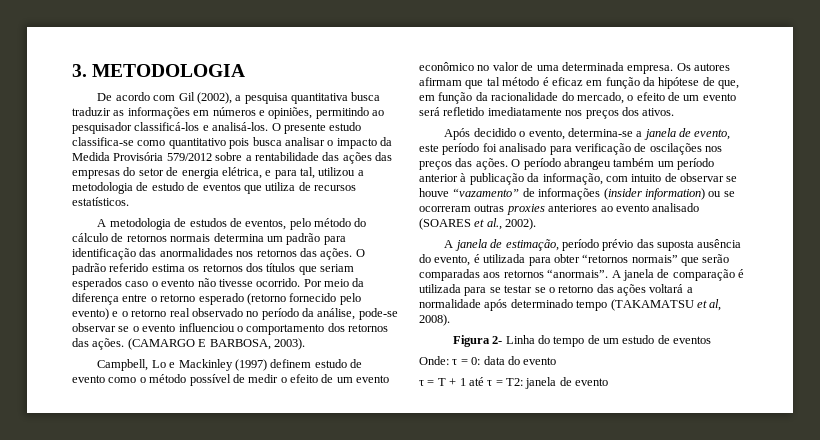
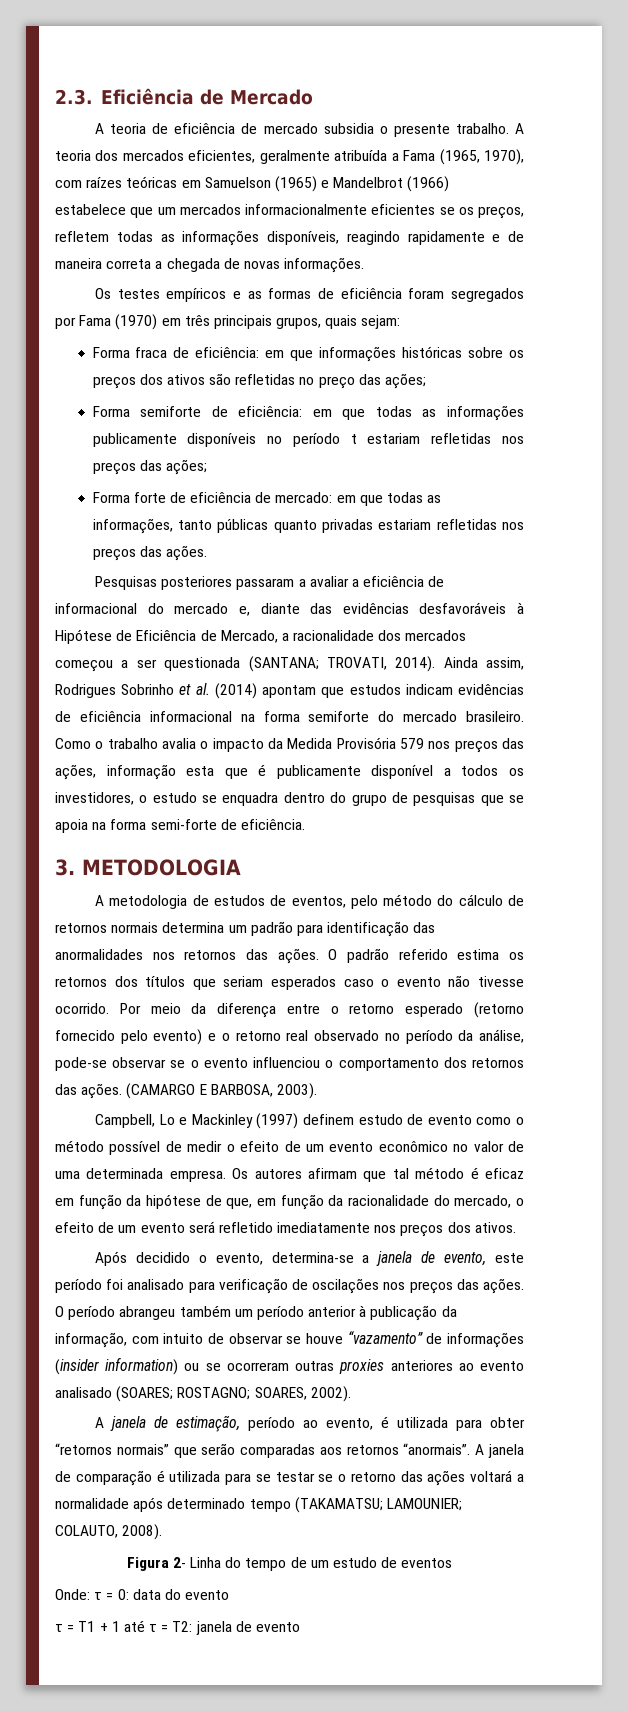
[72,64,246,77] [97,92,381,104] [72,107,384,119] [72,122,362,134] [72,137,325,149] 3. METODOLOGIA // De acordo com Gil (2002), a pesquisa quantitativa busca traduzir as informações em números e opiniões, permitindo ao pesquisador classificá-los e analisá-los. O presente estudo classifica-se como quantitativo pois busca analisar -> [55,88,313,105] [95,123,524,137] [55,149,524,165] [55,176,450,192] [55,204,524,219] [55,230,524,246] [55,257,365,273] [95,288,524,302] [55,314,401,330] [92,346,524,362] [92,373,426,389] [92,405,524,421] [92,433,525,447] [92,459,207,475] [92,492,442,506] [92,518,524,534] [92,545,207,561] [95,576,445,590] [55,602,524,616] [55,629,467,644] [55,656,524,672] [55,683,524,699] [55,711,524,722] [55,738,196,749] 2.3. Eficiência de Mercado // A teoria de eficiência de mercado subsidia o presente trabalho. A teoria dos mercados eficientes, geralmente atribuída a Fama (1965, 1970), com raízes teóricas em Samuelson (1965) e Mandelbrot (1966) estabelece que um mercados informacionalmente eficientes se os preços, refletem todas as informações disponíveis, reagindo rapidamente e de maneira correta a chegada de novas informações. // Os testes empíricos e as formas de eficiência foram segregados por Fama (1970) em três principais grupos, quais sejam: // Forma fraca de eficiência: em que informações históricas sobre os preços dos ativos são refletidas no preço das ações; // Forma semiforte de eficiência: em que todas as informações publicamente disponíveis no período t estariam refletidas nos preços das ações; // Forma forte de eficiência de mercado: em que todas as informações, tanto públicas quanto privadas estariam refletidas nos preços das ações. // Pesquisas posteriores passaram a avaliar a eficiência de informacional do mercado e, diante das evidências desfavoráveis à Hipótese de Eficiência de Mercado, a racionalidade dos mercados começou a ser questionada (SANTANA; TROVATI, 2014). Ainda assim, Rodrigues Sobrinho et al. (2014) apontam que estudos indicam evidências de eficiência informacional na forma semiforte do mercado brasileiro. Como o trabalho avalia
[166,152,392,164] [72,167,364,179] [72,182,356,194] [72,197,129,206] 579/2012 sobre a rentabilidade das ações das empresas do setor de energia elétrica, e para tal, utilizou a metodologia de estudo de eventos que utiliza de recursos estatísticos. -> [400,738,524,753] [55,764,524,780] [55,792,525,806] [55,819,305,833] [55,859,241,876] 579 nos preços das ações, informação esta que é publicamente disponível a todos os investidores, o estudo se enquadra dentro do grupo de pesquisas que se apoia na forma semi-forte de eficiência. // 3. METODOLOGIA
[419,218,502,230] (SOARES et al., -> [116,1386,307,1402] (SOARES; ROSTAGNO; SOARES,
[602,239,742,251] [419,254,431,263] prévio das suposta ausência do -> [303,1420,319,1428] ao
[610,299,722,311] (TAKAMATSU et al, -> [294,1497,462,1513] [55,1525,118,1538] (TAKAMATSU; LAMOUNIER; COLAUTO,
[437,378,446,386] T -> [78,1621,96,1632] T1

